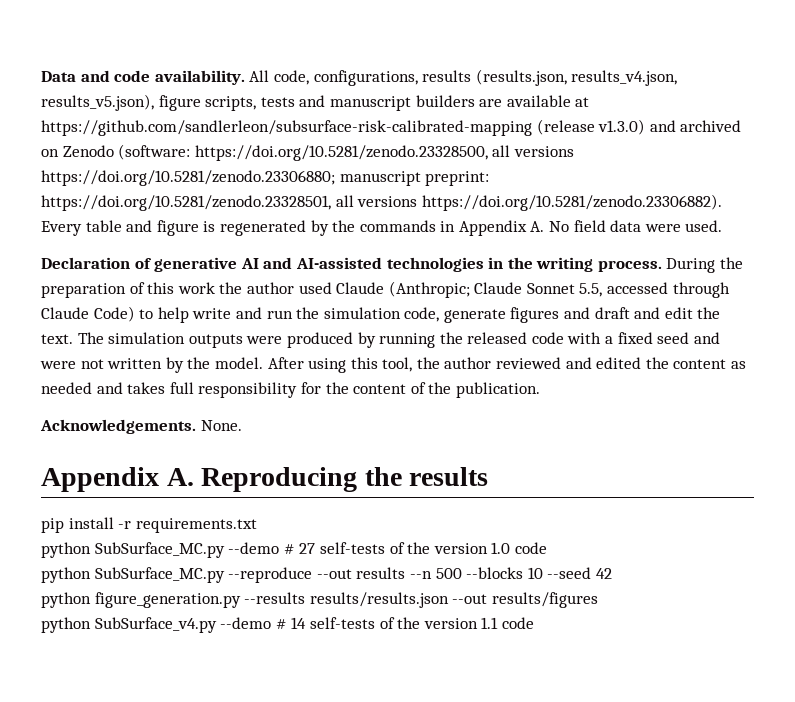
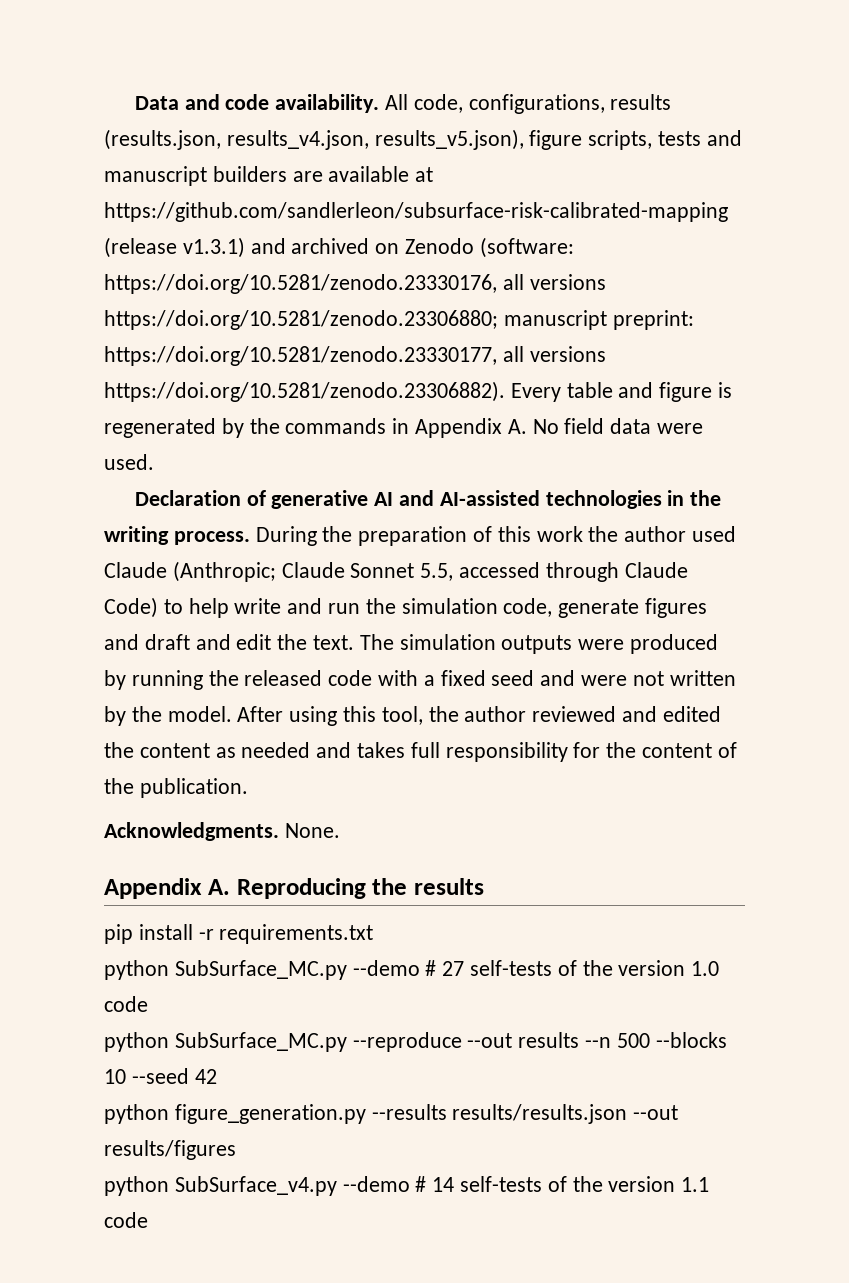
[598,119,646,135] v1.3.0) -> [182,237,245,258] v1.3.1)
[194,145,488,161] https://doi.org/10.5281/zenodo.23328500, -> [104,274,497,294] https://doi.org/10.5281/zenodo.23330176,
[41,195,331,211] https://doi.org/10.5281/zenodo.23328501, -> [104,346,497,366] https://doi.org/10.5281/zenodo.23330177,
[40,419,196,434] Acknowledgements. -> [104,822,279,841] Acknowledgments.

